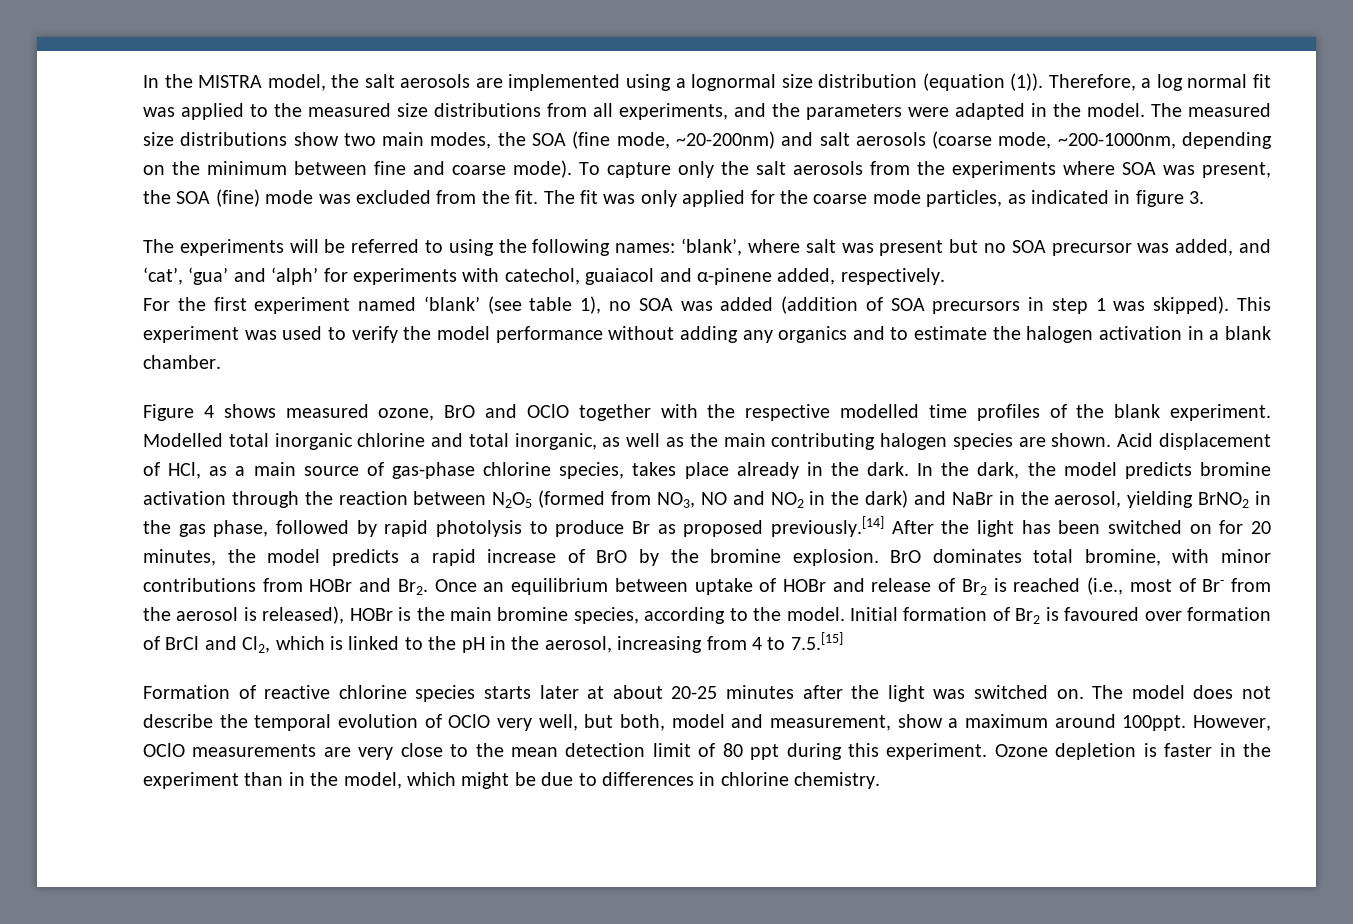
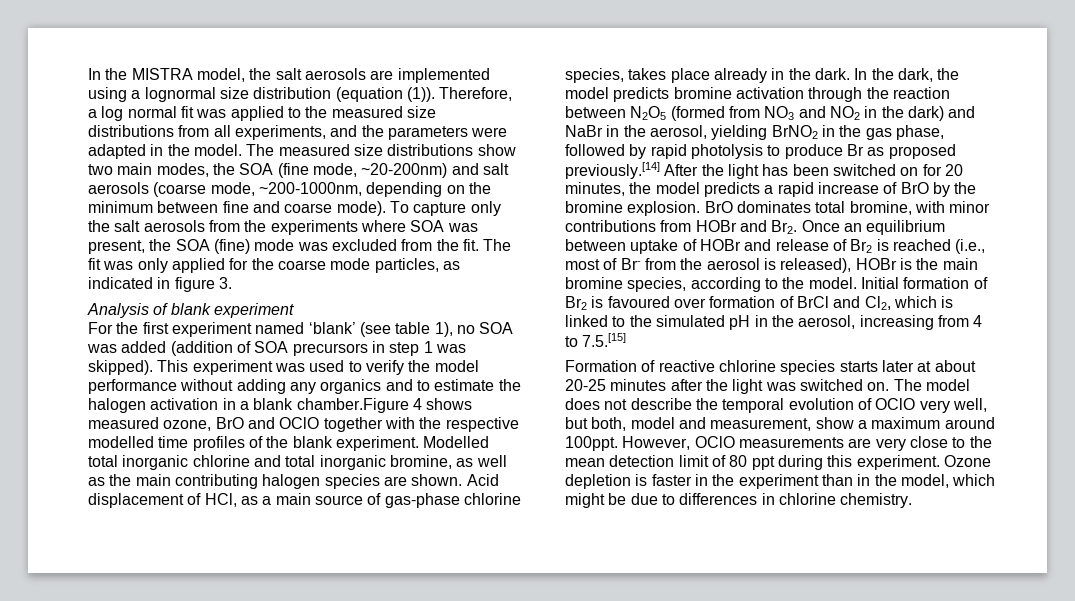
[143,238,1272,256] [143,267,945,285] The experiments will be referred to using the following names: ‘blank’, where salt was present but no SOA precursor was added, and ‘cat’, ‘gua’ and ‘alph’ for experiments with catechol, guaiacol and α-pinene added, respectively. -> [87,303,294,318] Analysis of blank experiment
[143,355,221,369] [143,404,194,421] chamber. // Figure -> [296,398,409,413] chamber.Figure
[514,433,597,450] inorganic, -> [319,455,452,470] inorganic bromine,
[656,492,727,508] NO3, NO -> [764,106,795,120] NO3
(457, 643) none -> [655,315,725,327] simulated

